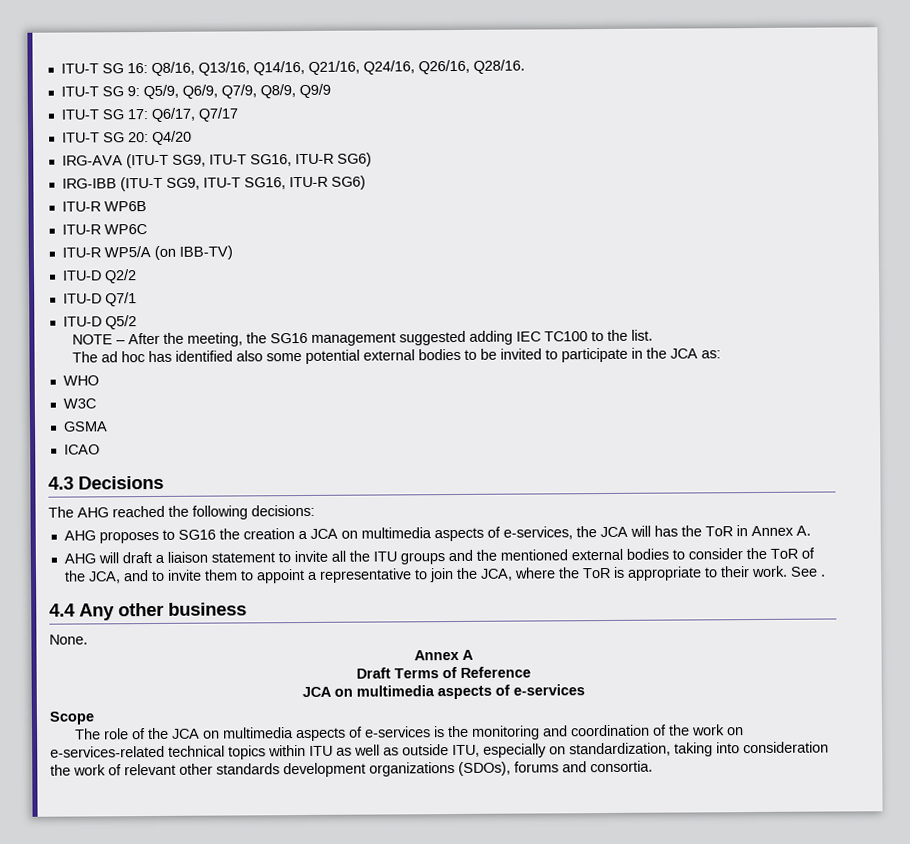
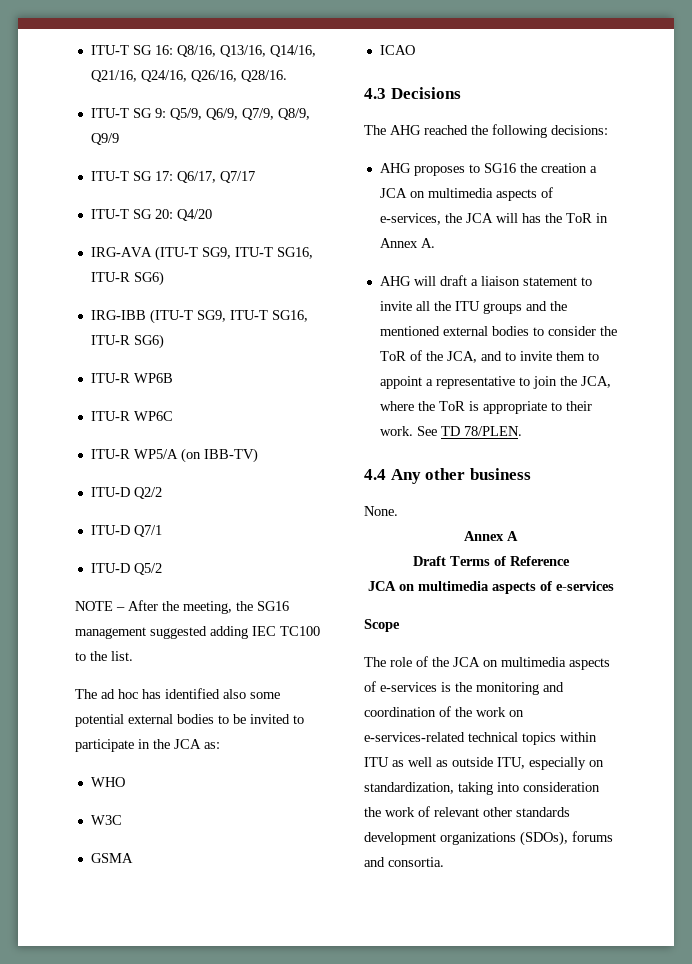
[820,574,826,577] . -> [440,426,522,436] TD 78/PLEN.

